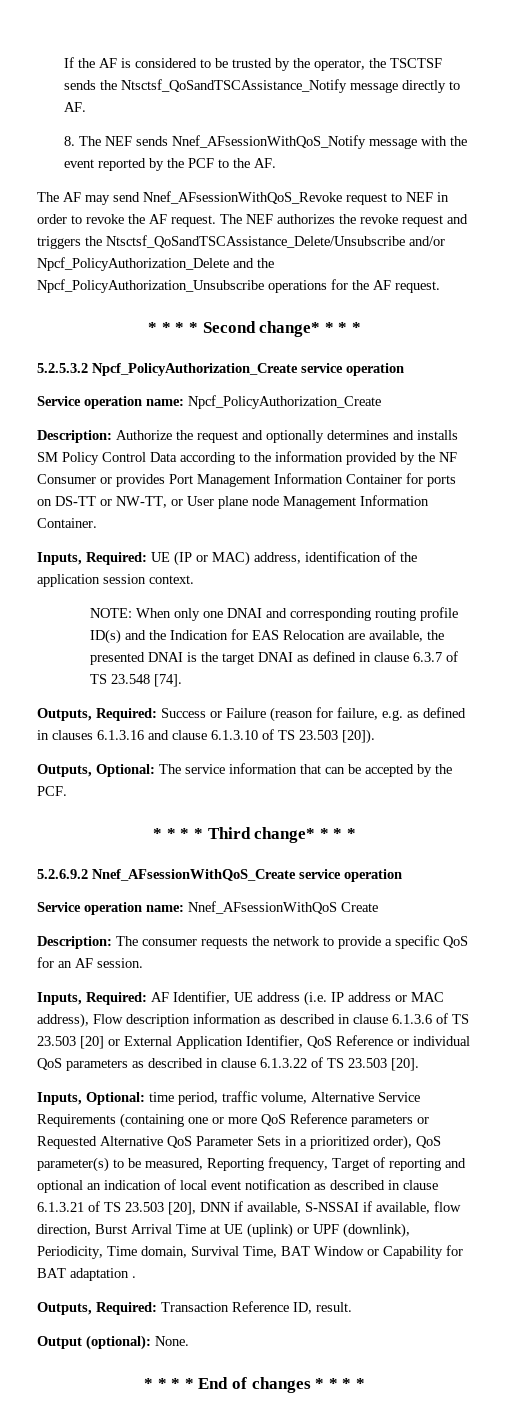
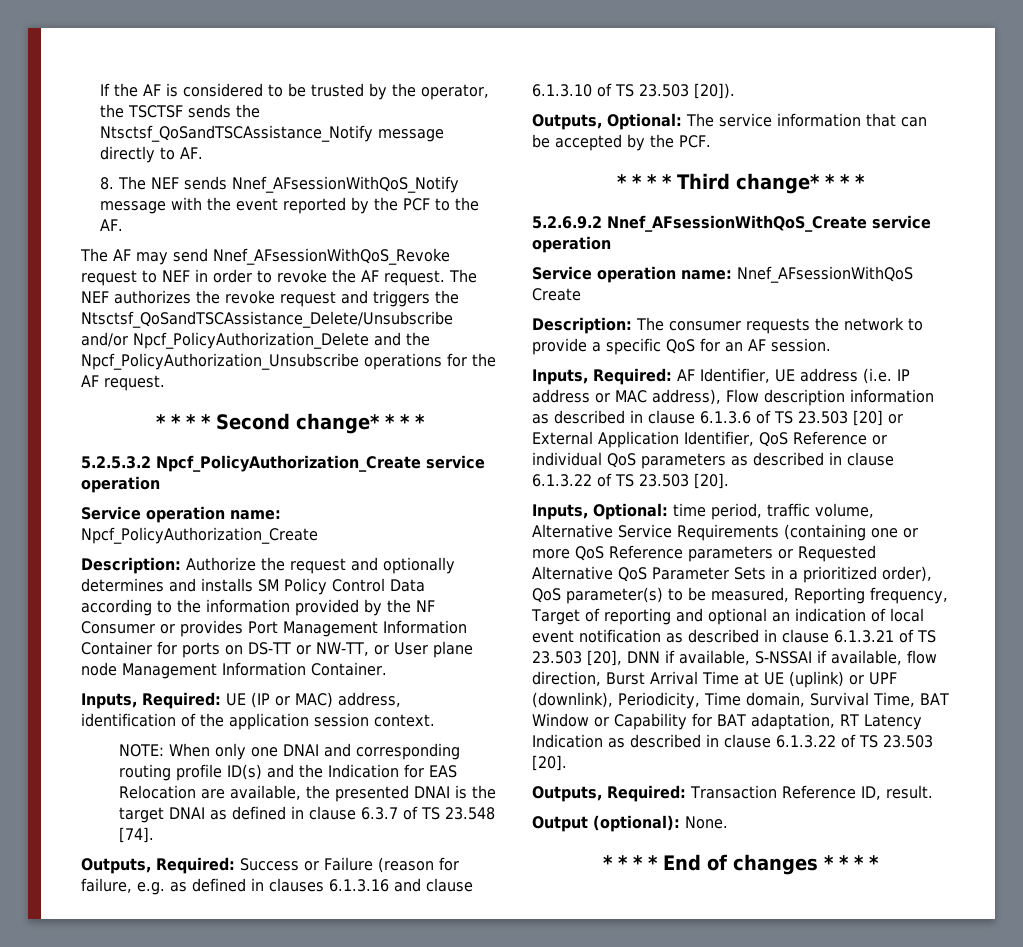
[70,1268,136,1281] adaptation . -> [750,713,922,730] [532,734,933,748] [532,755,567,771] adaptation, RT Latency Indication as described in clause 6.1.3.22 of TS 23.503 [20].

